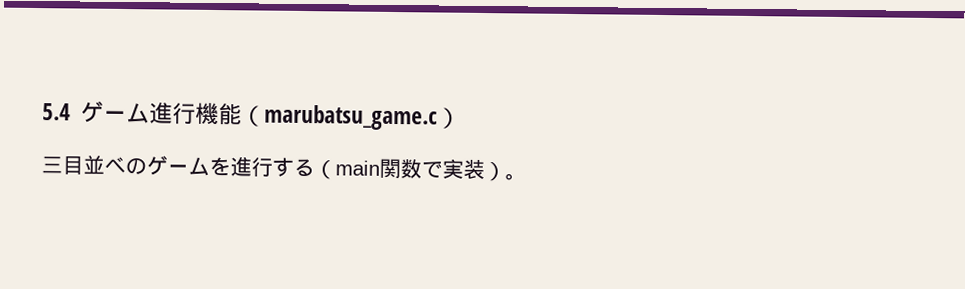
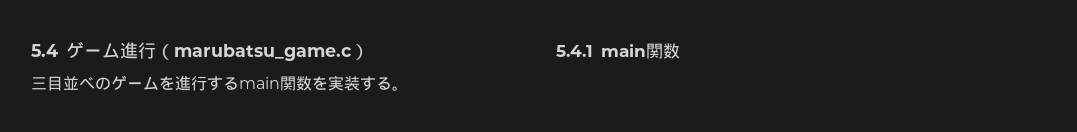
[195,102,243,126] 機能 -> (156, 50) none
[314,158,527,182] （main関数で実装）。 -> [239,75,408,91] [556,43,680,59] main関数を実装する。 // 5.4.1 main関数

